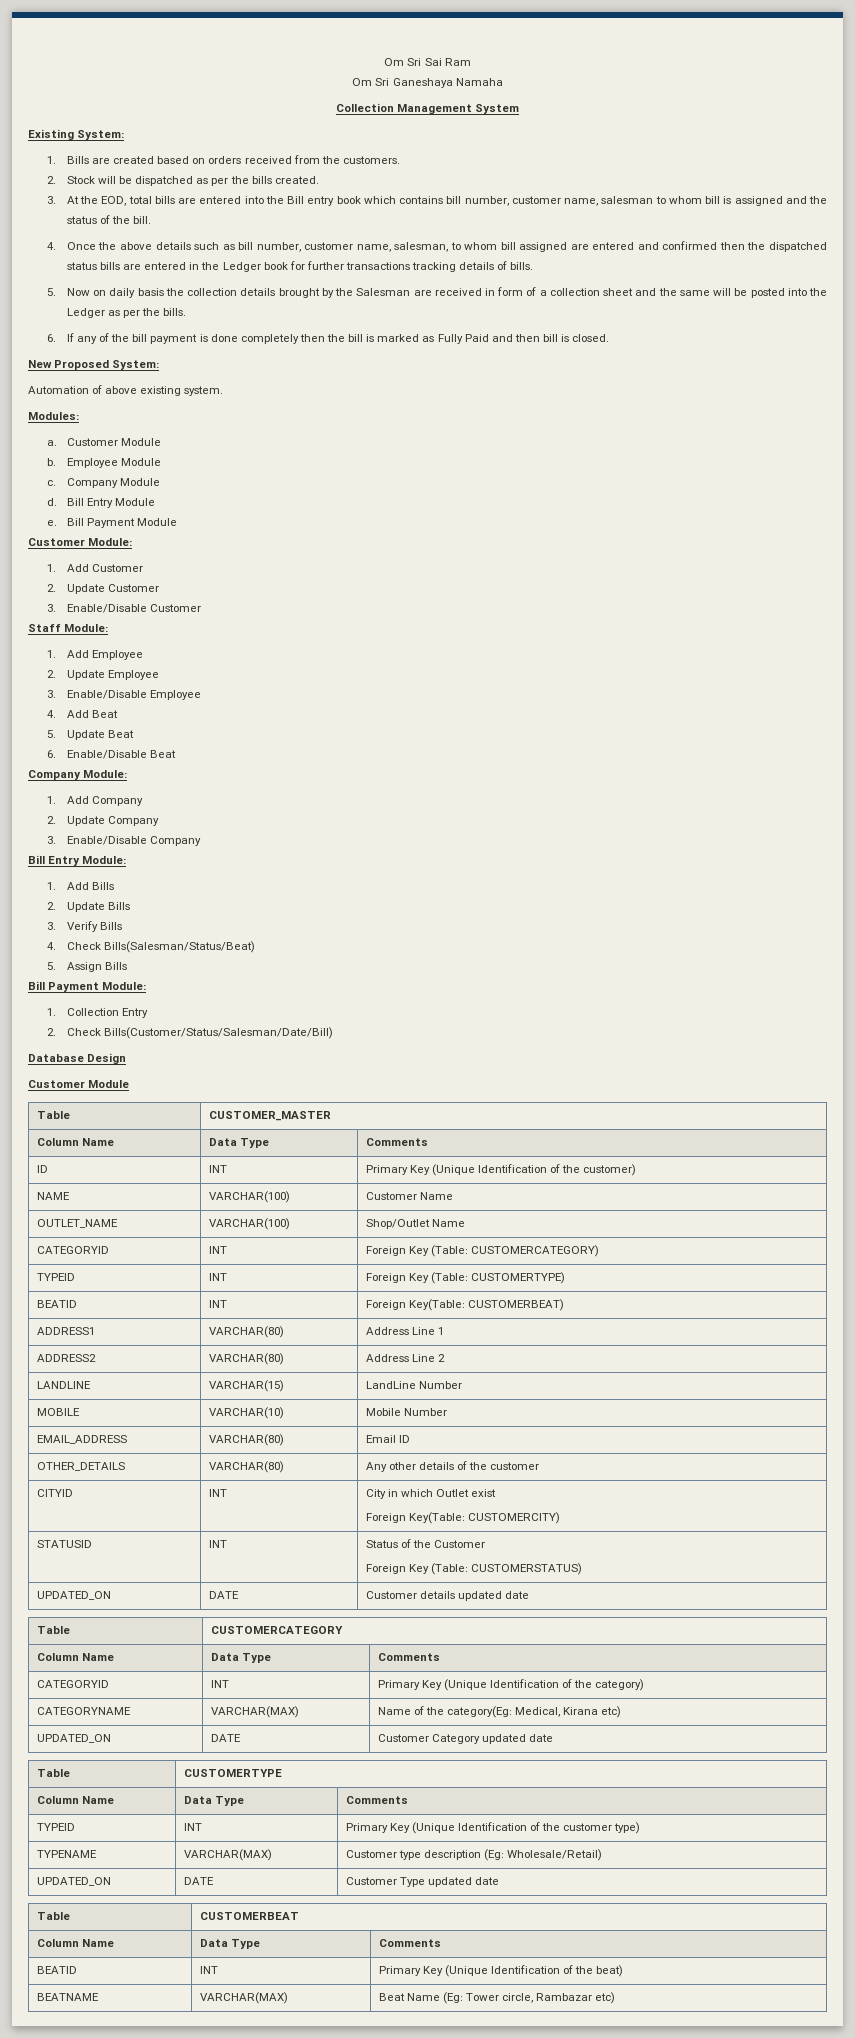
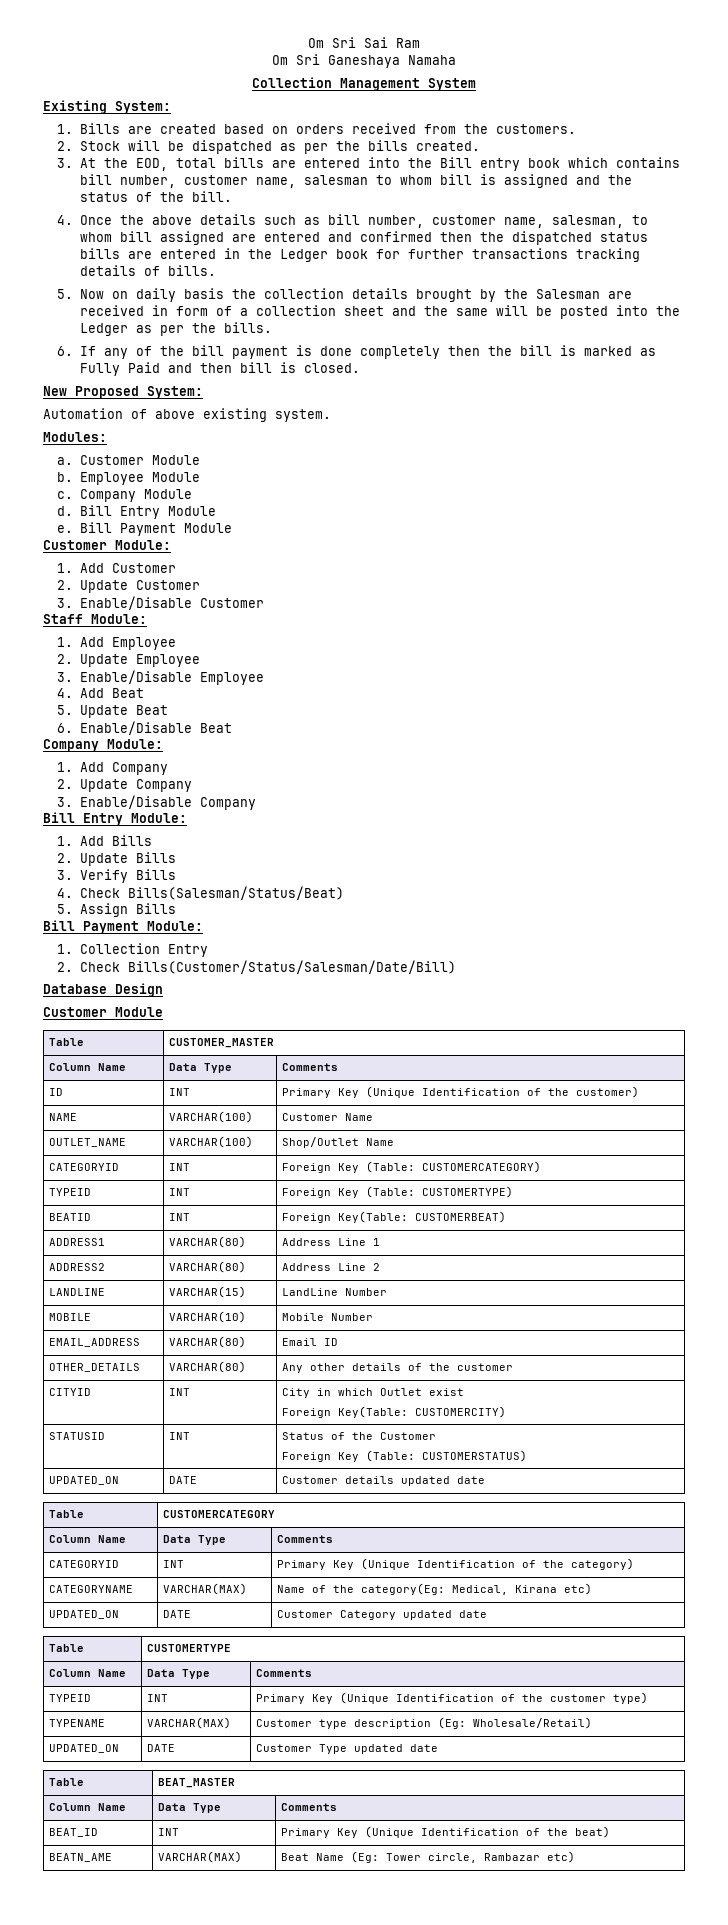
[199,1912,299,1920] [36,1939,114,1947] [199,1939,260,1949] [378,1939,441,1947] [36,1966,77,1974] CUSTOMERBEAT // Column Name | Data Type | Comments // BEATID -> [157,1778,235,1788] [48,1803,126,1811] [157,1803,221,1813] [280,1803,337,1811] [48,1828,98,1837] BEAT_MASTER // Column Name | Data Type | Comments // BEAT_ID
[36,1993,99,2001] BEATNAME -> [48,1853,112,1862] BEATN_AME

